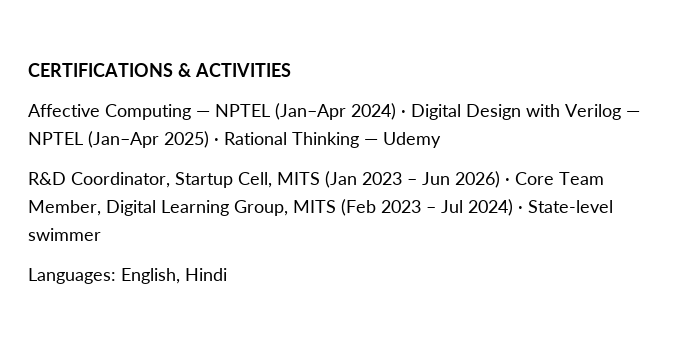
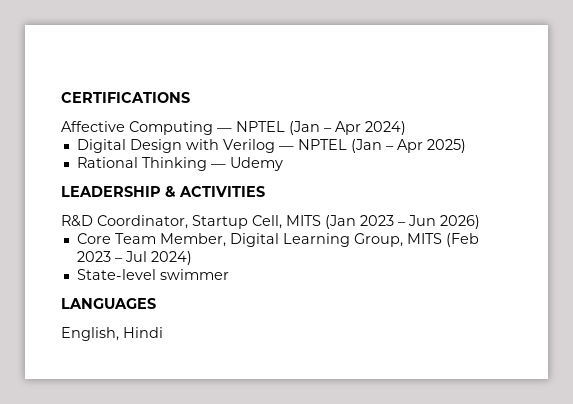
[178,63,291,77] & ACTIVITIES -> (190, 97) none
[275,103,406,120] (Jan–Apr 2024) · -> [289,121,406,135] (Jan – Apr 2024) //
[88,131,159,148] (Jan–Apr -> [350,139,423,153] (Jan – Apr
[214,138,219,145] · -> (466, 146) //
(441, 140) none -> [61,186,265,197] // LEADERSHIP & ACTIVITIES
[505,178,510,185] · -> (480, 222) //
[518,206,523,213] · -> (192, 258) //
[28,268,116,284] Languages: -> [61,298,156,309] LANGUAGES //

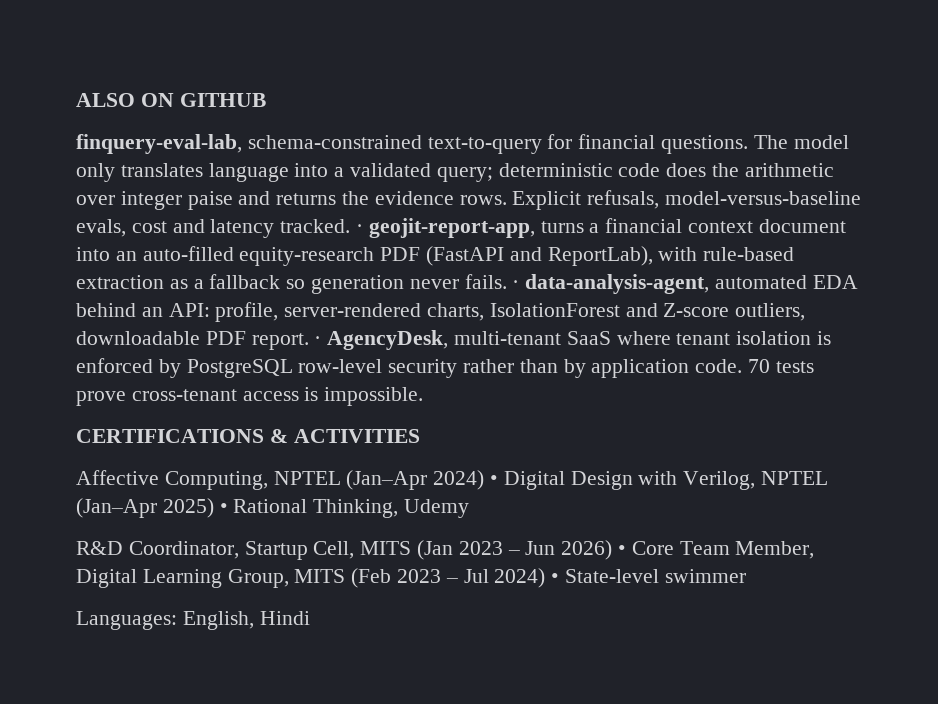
(61, 97) none -> [76,93,266,107] [76,134,849,154] [76,163,834,182] [76,190,862,210] [76,218,846,238] [76,246,795,266] [76,274,858,294] [76,302,806,322] [76,330,832,350] [76,358,814,378] [76,387,424,406] ALSO ON GITHUB // finquery-eval-lab, schema-constrained text-to-query for financial questions. The model only translates language into a validated query; deterministic code does the arithmetic over integer paise and returns the evidence rows. Explicit refusals, model-versus-baseline evals, cost and latency tracked. · geojit-report-app, turns a financial context document into an auto-filled equity-research PDF (FastAPI and ReportLab), with rule-based extraction as a fallback so generation never fails. · data-analysis-agent, automated EDA behind an API: profile, server-rendered charts, IsolationForest and Z-score outliers, downloadable PDF report. · AgencyDesk, multi-tenant SaaS where tenant isolation is enforced by PostgreSQL row-level security rather than by application code. 70 tests prove cross-tenant access is impossible. //
(190, 97) none -> [269,429,420,443] & ACTIVITIES
[129,121,406,135] Computing — NPTEL (Jan – Apr 2024) // -> [164,470,499,490] Computing, NPTEL (Jan–Apr 2024) •
[222,139,466,153] [76,157,283,171] [61,186,265,197] Verilog — NPTEL (Jan – Apr 2025) // Rational Thinking — Udemy // LEADERSHIP & ACTIVITIES -> [683,471,829,490] [76,498,470,518] Verilog, NPTEL (Jan–Apr 2025) • Rational Thinking, Udemy
(480, 222) // -> [618,545,627,555] •
(192, 258) // -> [551,573,560,583] •
[61,298,156,309] LANGUAGES // -> [76,611,177,630] Languages:

